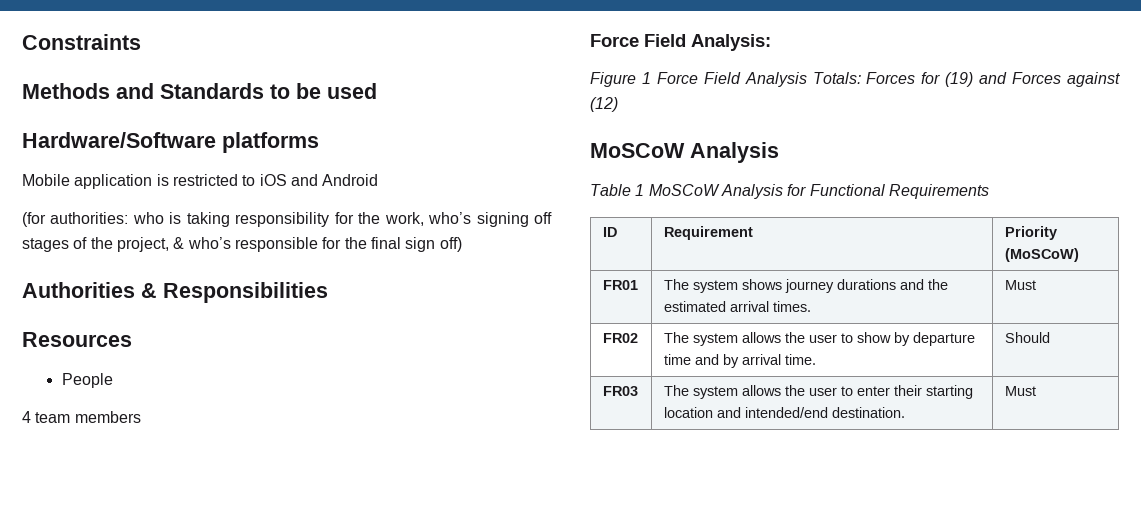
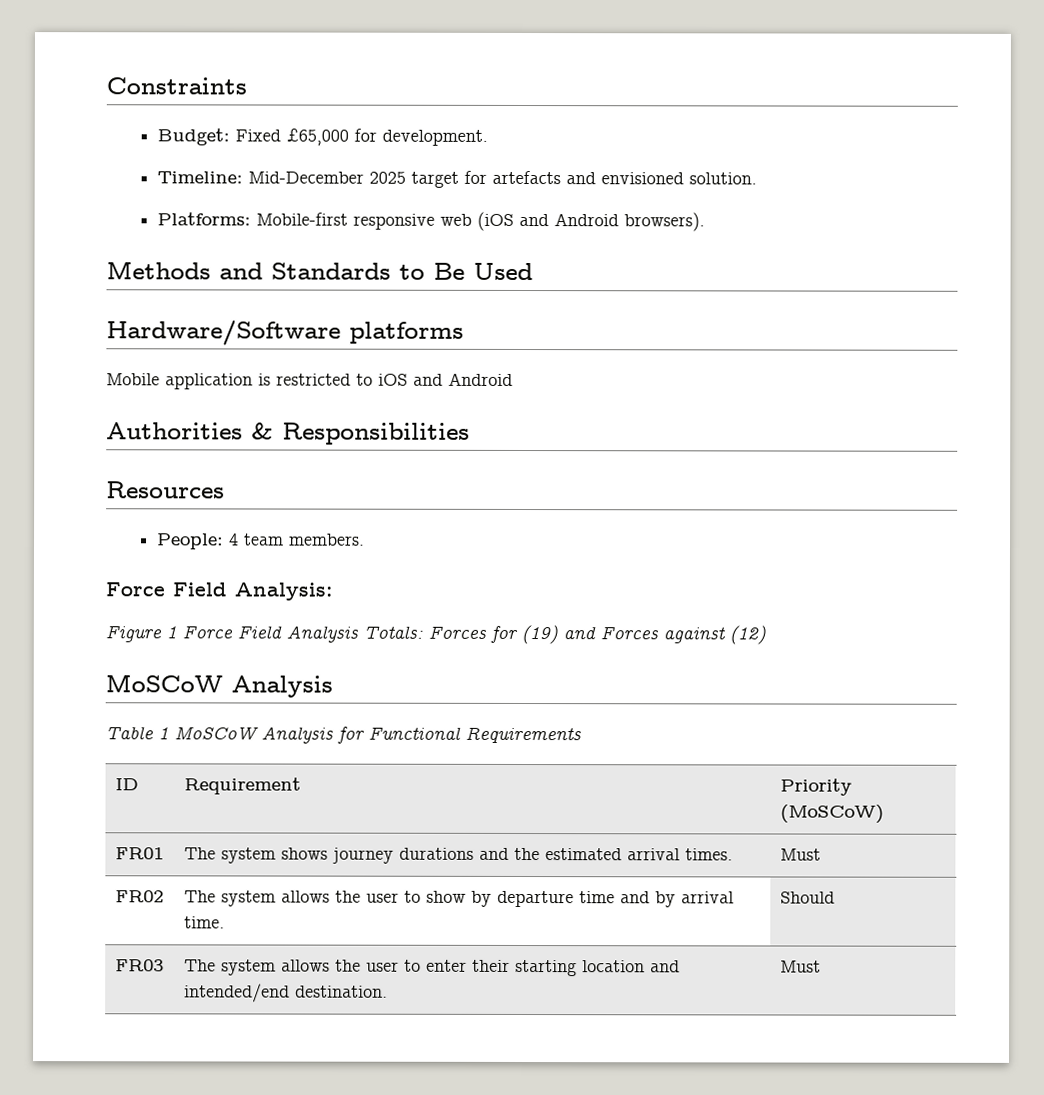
(141, 42) none -> [156,128,488,146] [156,170,757,188] [156,211,705,232] // Budget: Fixed £65,000 for development. // Timeline: Mid‑December 2025 target for artefacts and envisioned solution. // Platforms: Mobile‑first responsive web (iOS and Android browsers).
[296,83,377,99] be used -> [433,262,533,281] Be Used
[22,212,552,227] [22,237,462,252] // (for authorities: who is taking responsibility for the work, who’s signing off stages of the project, & who’s responsible for the final sign off) -> (513, 379) none
[61,373,113,388] People // -> [155,533,224,550] People:
[74,411,141,423] members -> [288,533,365,546] members.

